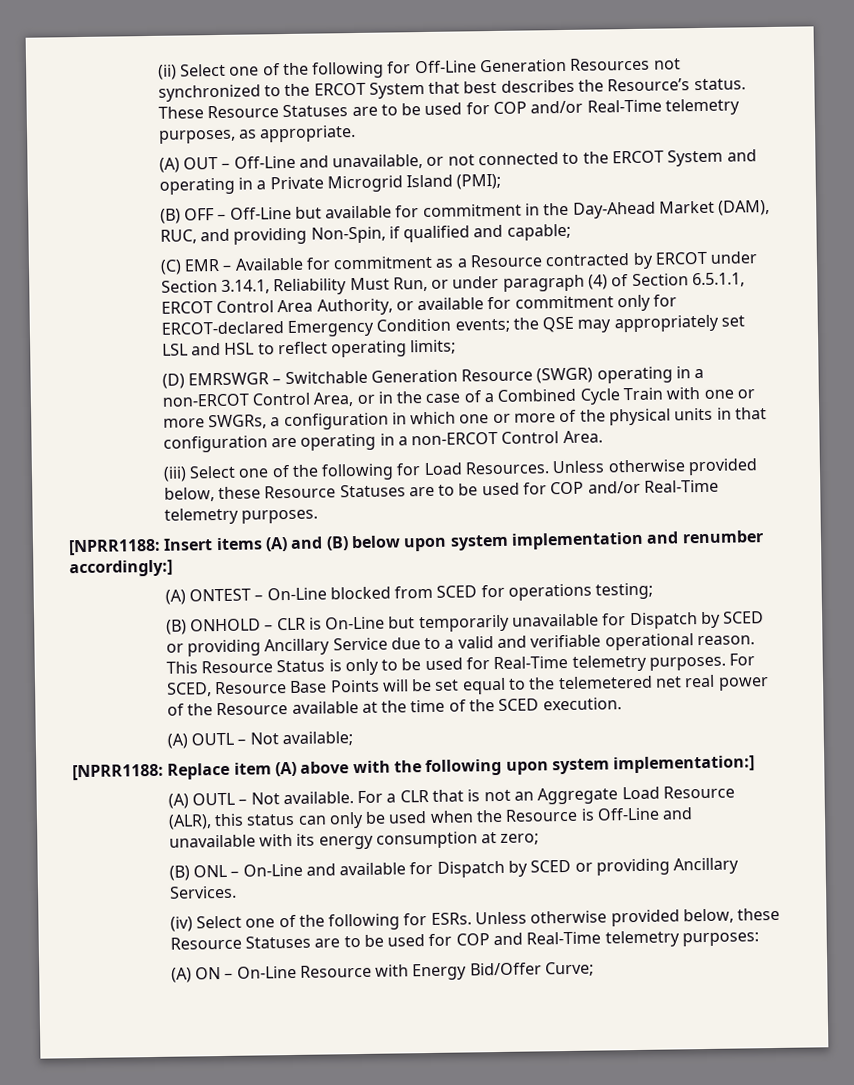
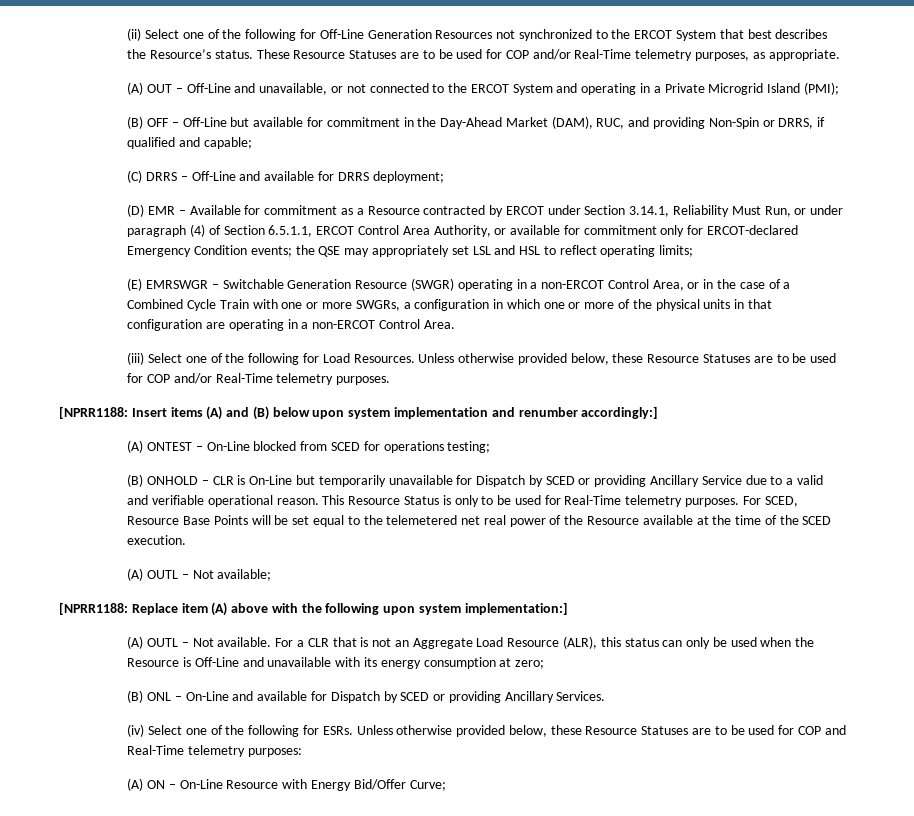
[310,226,386,244] Non-Spin, -> [708,117,814,129] Non-Spin or DRRS,
(182, 267) none -> [146,171,444,183] [127,204,145,217] DRRS – Off-Line and available for DRRS deployment; // (D)
[161,373,185,389] (D) -> [127,278,143,291] (E)

